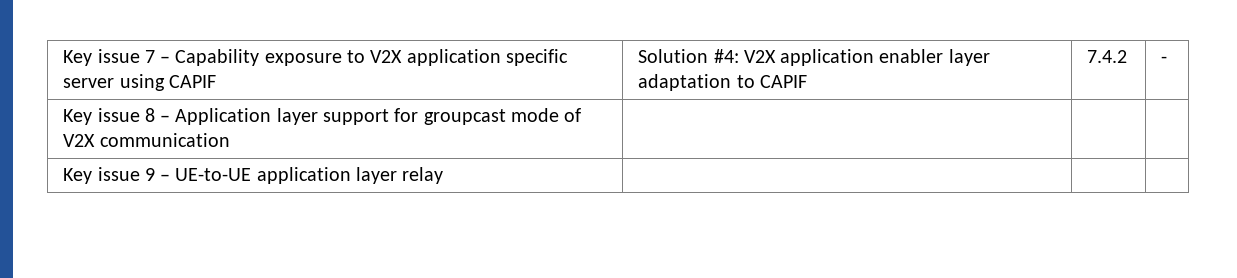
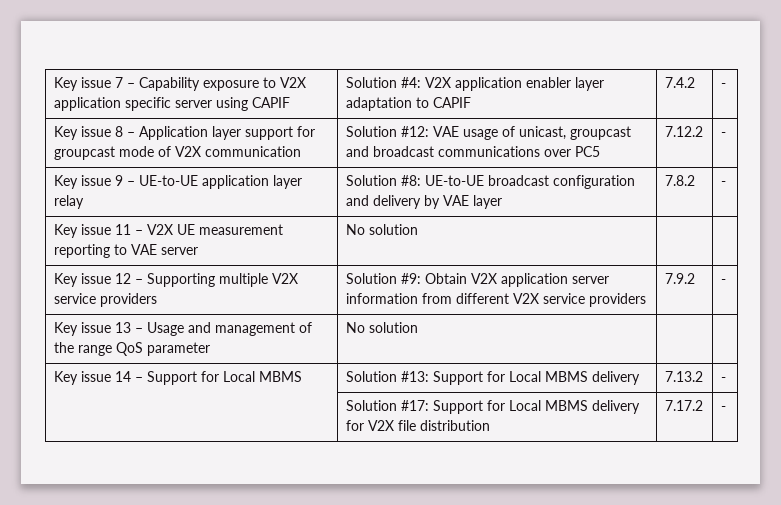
(230, 140) | | -> [345,126,631,140] [345,146,600,157] [664,126,703,137] [720,132,726,137] Solution #12: VAE usage of unicast, groupcast and broadcast communications over PC5 | 7.12.2 | -
(444, 175) | | -> [345,175,635,189] [345,195,502,209] [664,175,695,186] [720,181,726,186] [53,224,283,238] [53,244,198,258] [345,224,418,235] [53,273,298,287] [53,293,157,307] [345,273,609,287] [345,293,646,307] [664,273,695,284] [720,279,726,284] [53,322,312,336] [53,342,210,356] [345,322,418,333] [53,371,302,385] [345,371,640,385] [664,371,703,382] [720,377,726,382] [345,400,640,414] [345,420,490,431] [664,400,703,411] [720,406,726,411] Solution #8: UE-to-UE broadcast configuration and delivery by VAE layer | 7.8.2 | - // Key issue 11 – V2X UE measurement reporting to VAE server | No solution | | // Key issue 12 – Supporting multiple V2X service providers | Solution #9: Obtain V2X application server information from different V2X service providers | 7.9.2 | - // Key issue 13 – Usage and management of the range QoS parameter | No solution | | // Key issue 14 – Support for Local MBMS | Solution #13: Support for Local MBMS delivery | 7.13.2 | - // | Solution #17: Support for Local MBMS delivery for V2X file distribution | 7.17.2 | -

